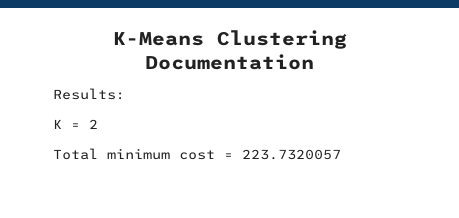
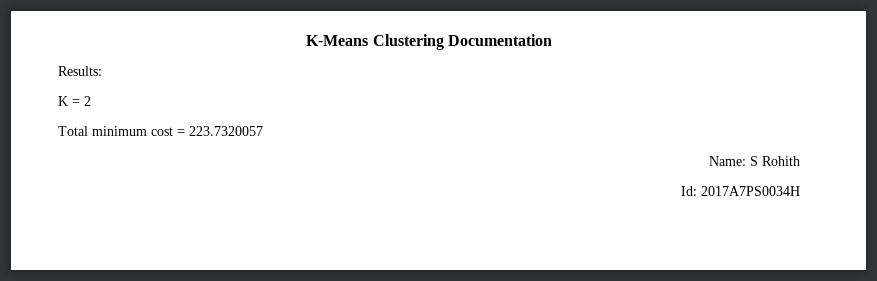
(341, 154) none -> [709,156,800,166] [681,186,800,196] // Name: S Rohith // Id: 2017A7PS0034H

